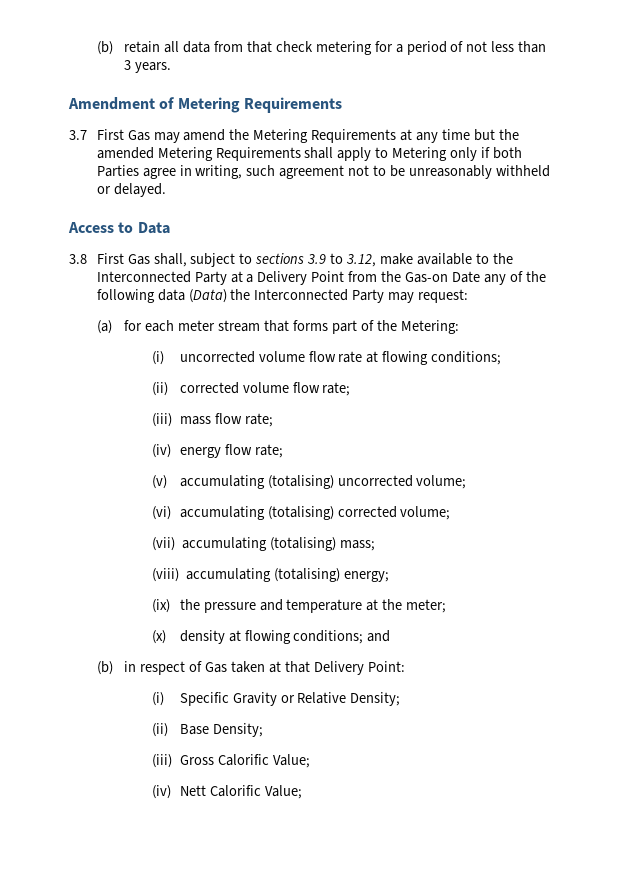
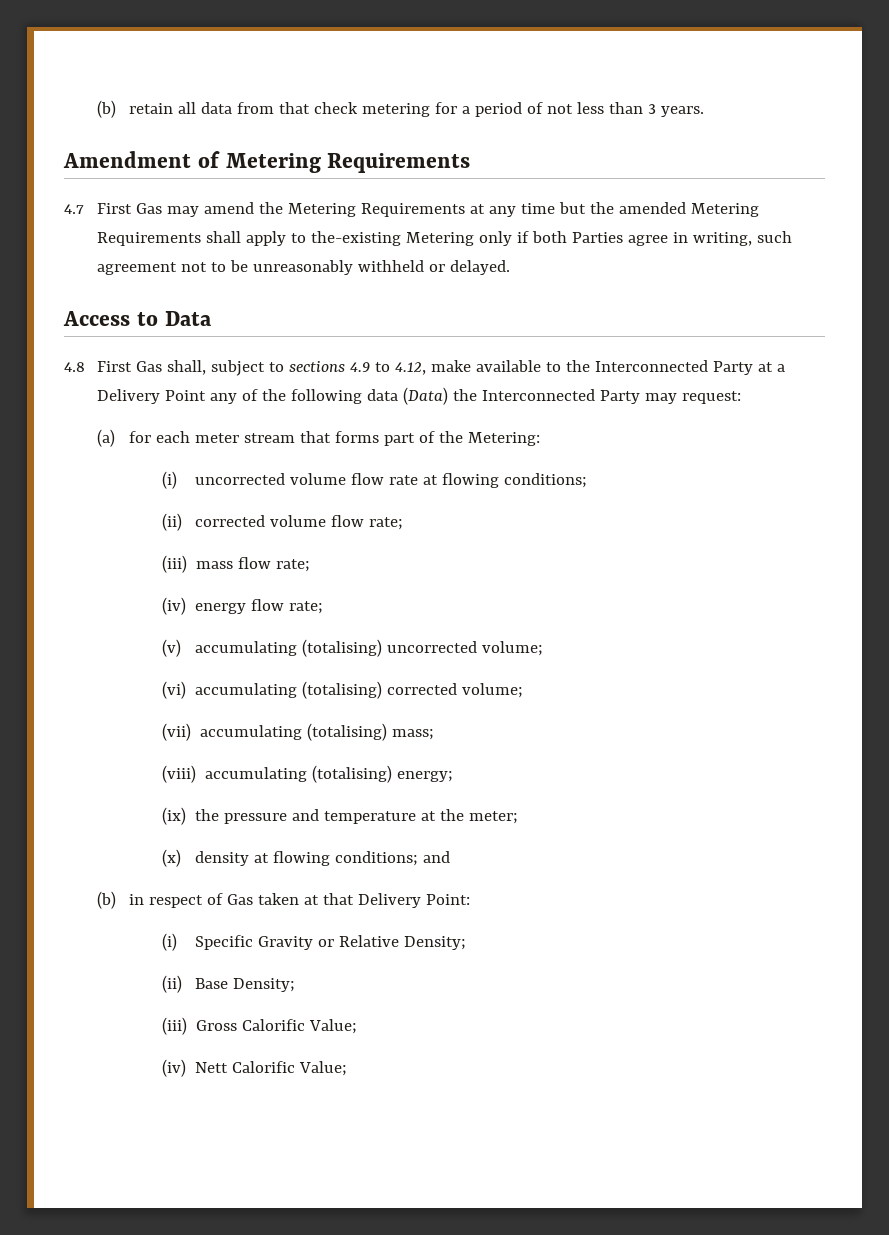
[69,130,87,140] 3.7 -> [64,204,84,214] 4.7
(389, 152) none -> [310,231,401,246] the-existing
[69,254,87,264] 3.8 -> [64,362,85,372] 4.8
[307,253,376,267] 3.9 to 3.12, -> [349,362,426,375] 4.9 to 4.12,
[348,271,480,283] from the Gas-on Date -> (206, 395) none

